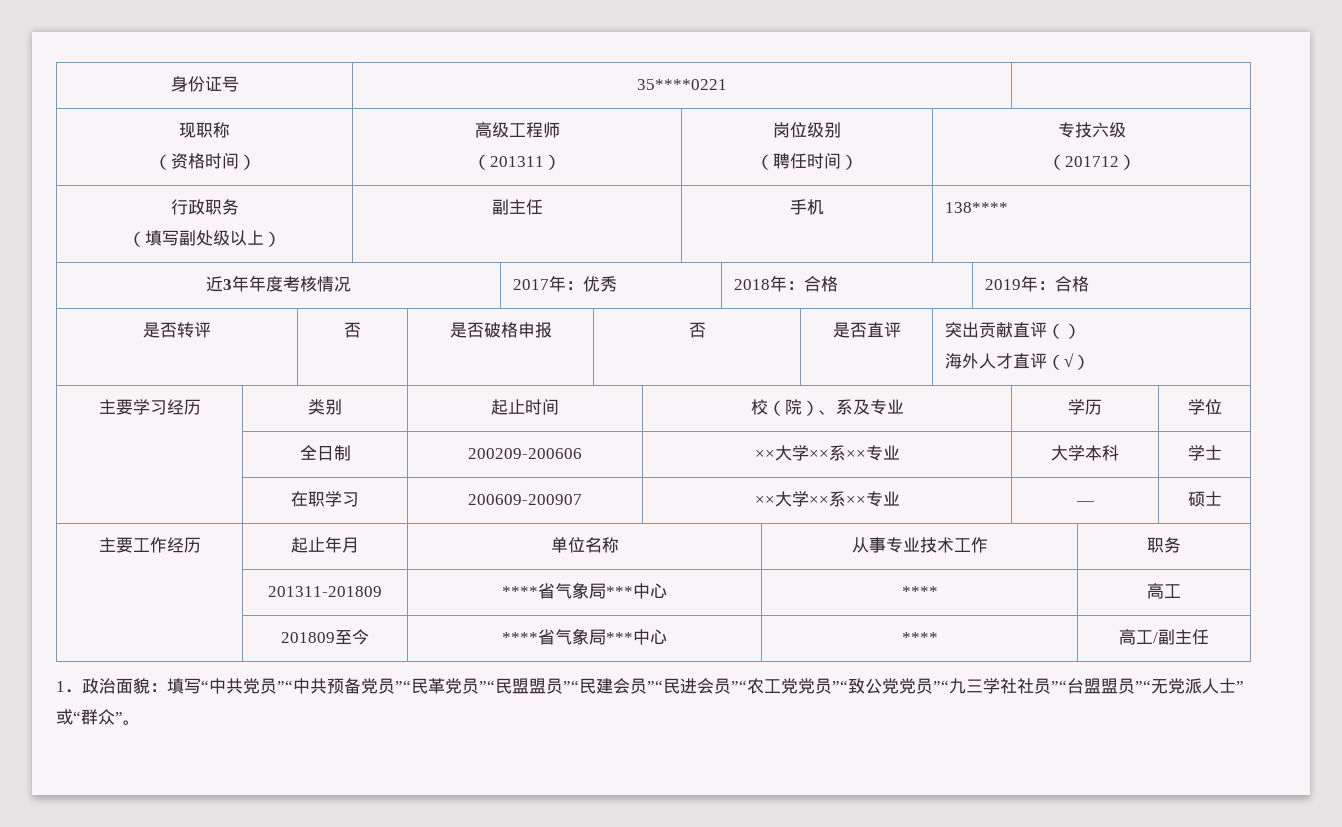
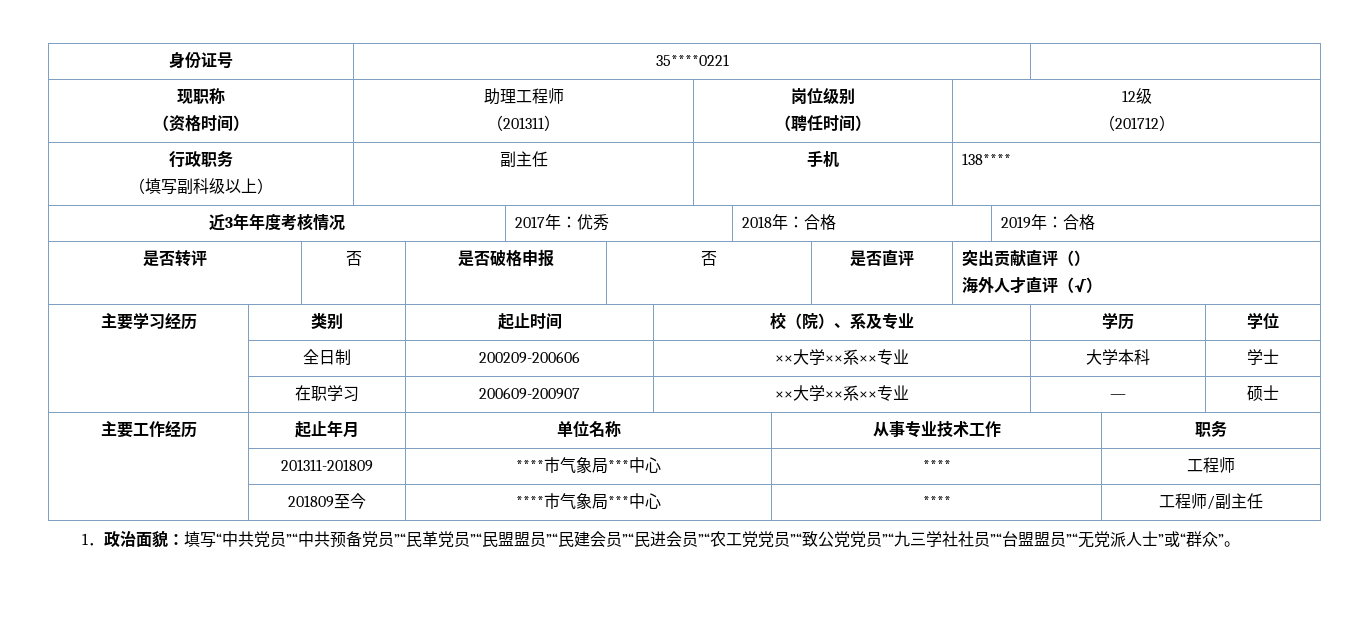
[474,122,509,138] 高级 -> [483,88,516,105] 助理
[1057,122,1109,138] 专技六 -> [1121,90,1136,102] 12
[196,230,213,246] 处 -> [193,178,209,194] 科
[538,582,667,599] [901,586,938,597] [1147,583,1181,599] 省气象局***中心 | **** | 高工 -> [544,457,661,474] [922,460,951,471] [1187,457,1235,473] 市气象局***中心 | **** | 工程师
[538,628,667,645] [901,632,938,643] [1119,629,1153,645] 省气象局***中心 | **** | 高工 -> [544,493,661,510] [922,496,951,507] [1159,493,1207,509] 市气象局***中心 | **** | 工程师

